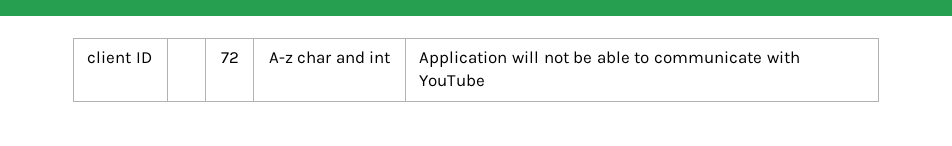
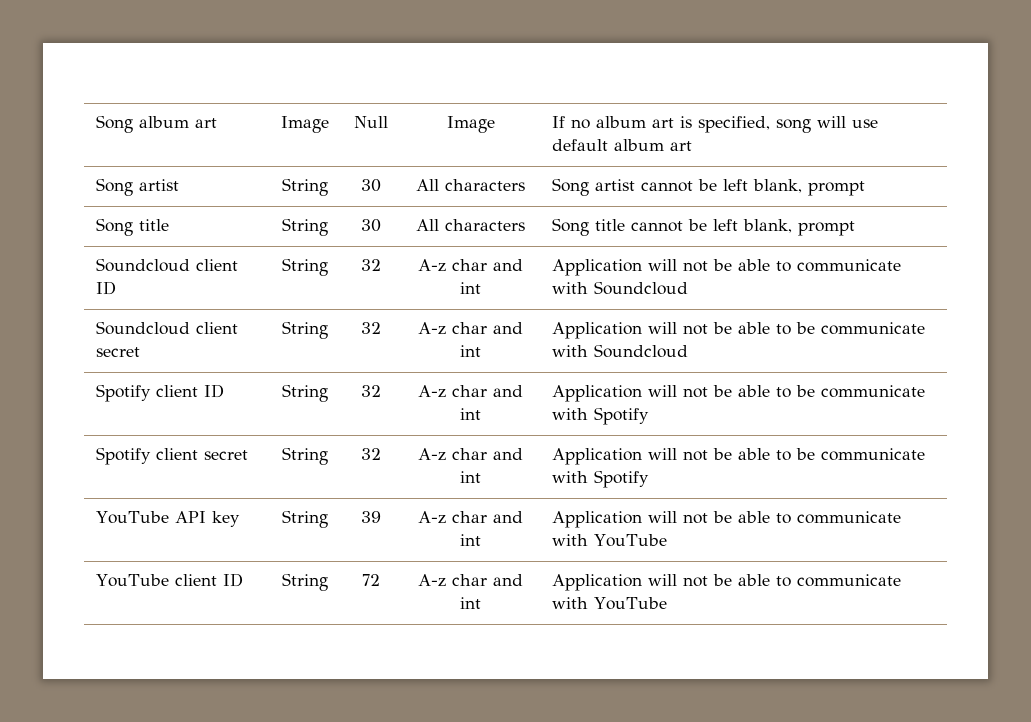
[87,51,153,64] client ID | -> [96,115,218,133] [281,116,329,133] [354,116,388,128] [446,116,495,133] [552,116,879,133] [552,139,693,151] [96,178,180,196] [282,178,328,196] [361,179,381,192] [416,179,525,191] [552,178,866,196] [96,218,170,236] [282,218,328,236] [361,219,381,232] [416,219,525,231] [552,218,856,236] [96,258,239,272] [96,281,117,295] [282,258,328,276] [361,259,381,271] [418,259,523,272] [460,282,481,294] [552,259,902,276] [552,281,689,295] [96,321,239,335] [96,347,141,357] [282,321,328,339] [361,322,381,334] [418,322,523,335] [460,345,481,357] [552,322,926,339] [552,344,689,358] [96,384,225,402] [282,384,328,402] [361,385,381,397] [418,385,523,398] [460,408,481,420] [552,385,926,402] [552,407,650,425] [96,447,249,465] [282,447,328,465] [361,448,381,460] [418,448,523,461] [460,471,481,483] [552,448,926,465] [552,470,650,488] [96,511,241,527] [282,510,328,528] [361,511,381,523] [418,511,523,524] [460,534,481,546] [552,511,902,528] [552,534,668,547] [96,573,244,587] [282,573,328,591] Song album art | Image | Null | Image | If no album art is specified, song will use default album art // Song artist | String | 30 | All characters | Song artist cannot be left blank, prompt // Song title | String | 30 | All characters | Song title cannot be left blank, prompt // Soundcloud client ID | String | 32 | A-z char and int | Application will not be able to communicate with Soundcloud // Soundcloud client secret | String | 32 | A-z char and int | Application will not be able to be communicate with Soundcloud // Spotify client ID | String | 32 | A-z char and int | Application will not be able to be communicate with Spotify // Spotify client secret | String | 32 | A-z char and int | Application will not be able to be communicate with Spotify // YouTube API key | String | 39 | A-z char and int | Application will not be able to communicate with YouTube // YouTube client ID | String

